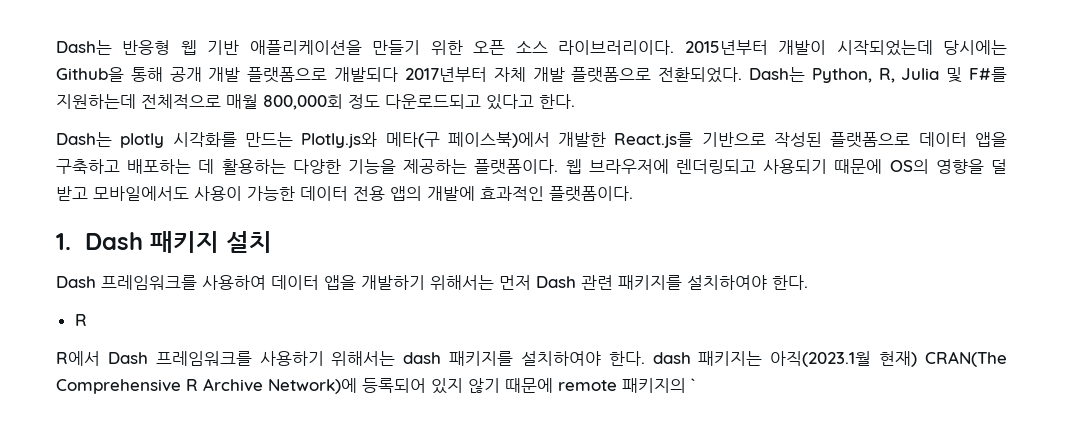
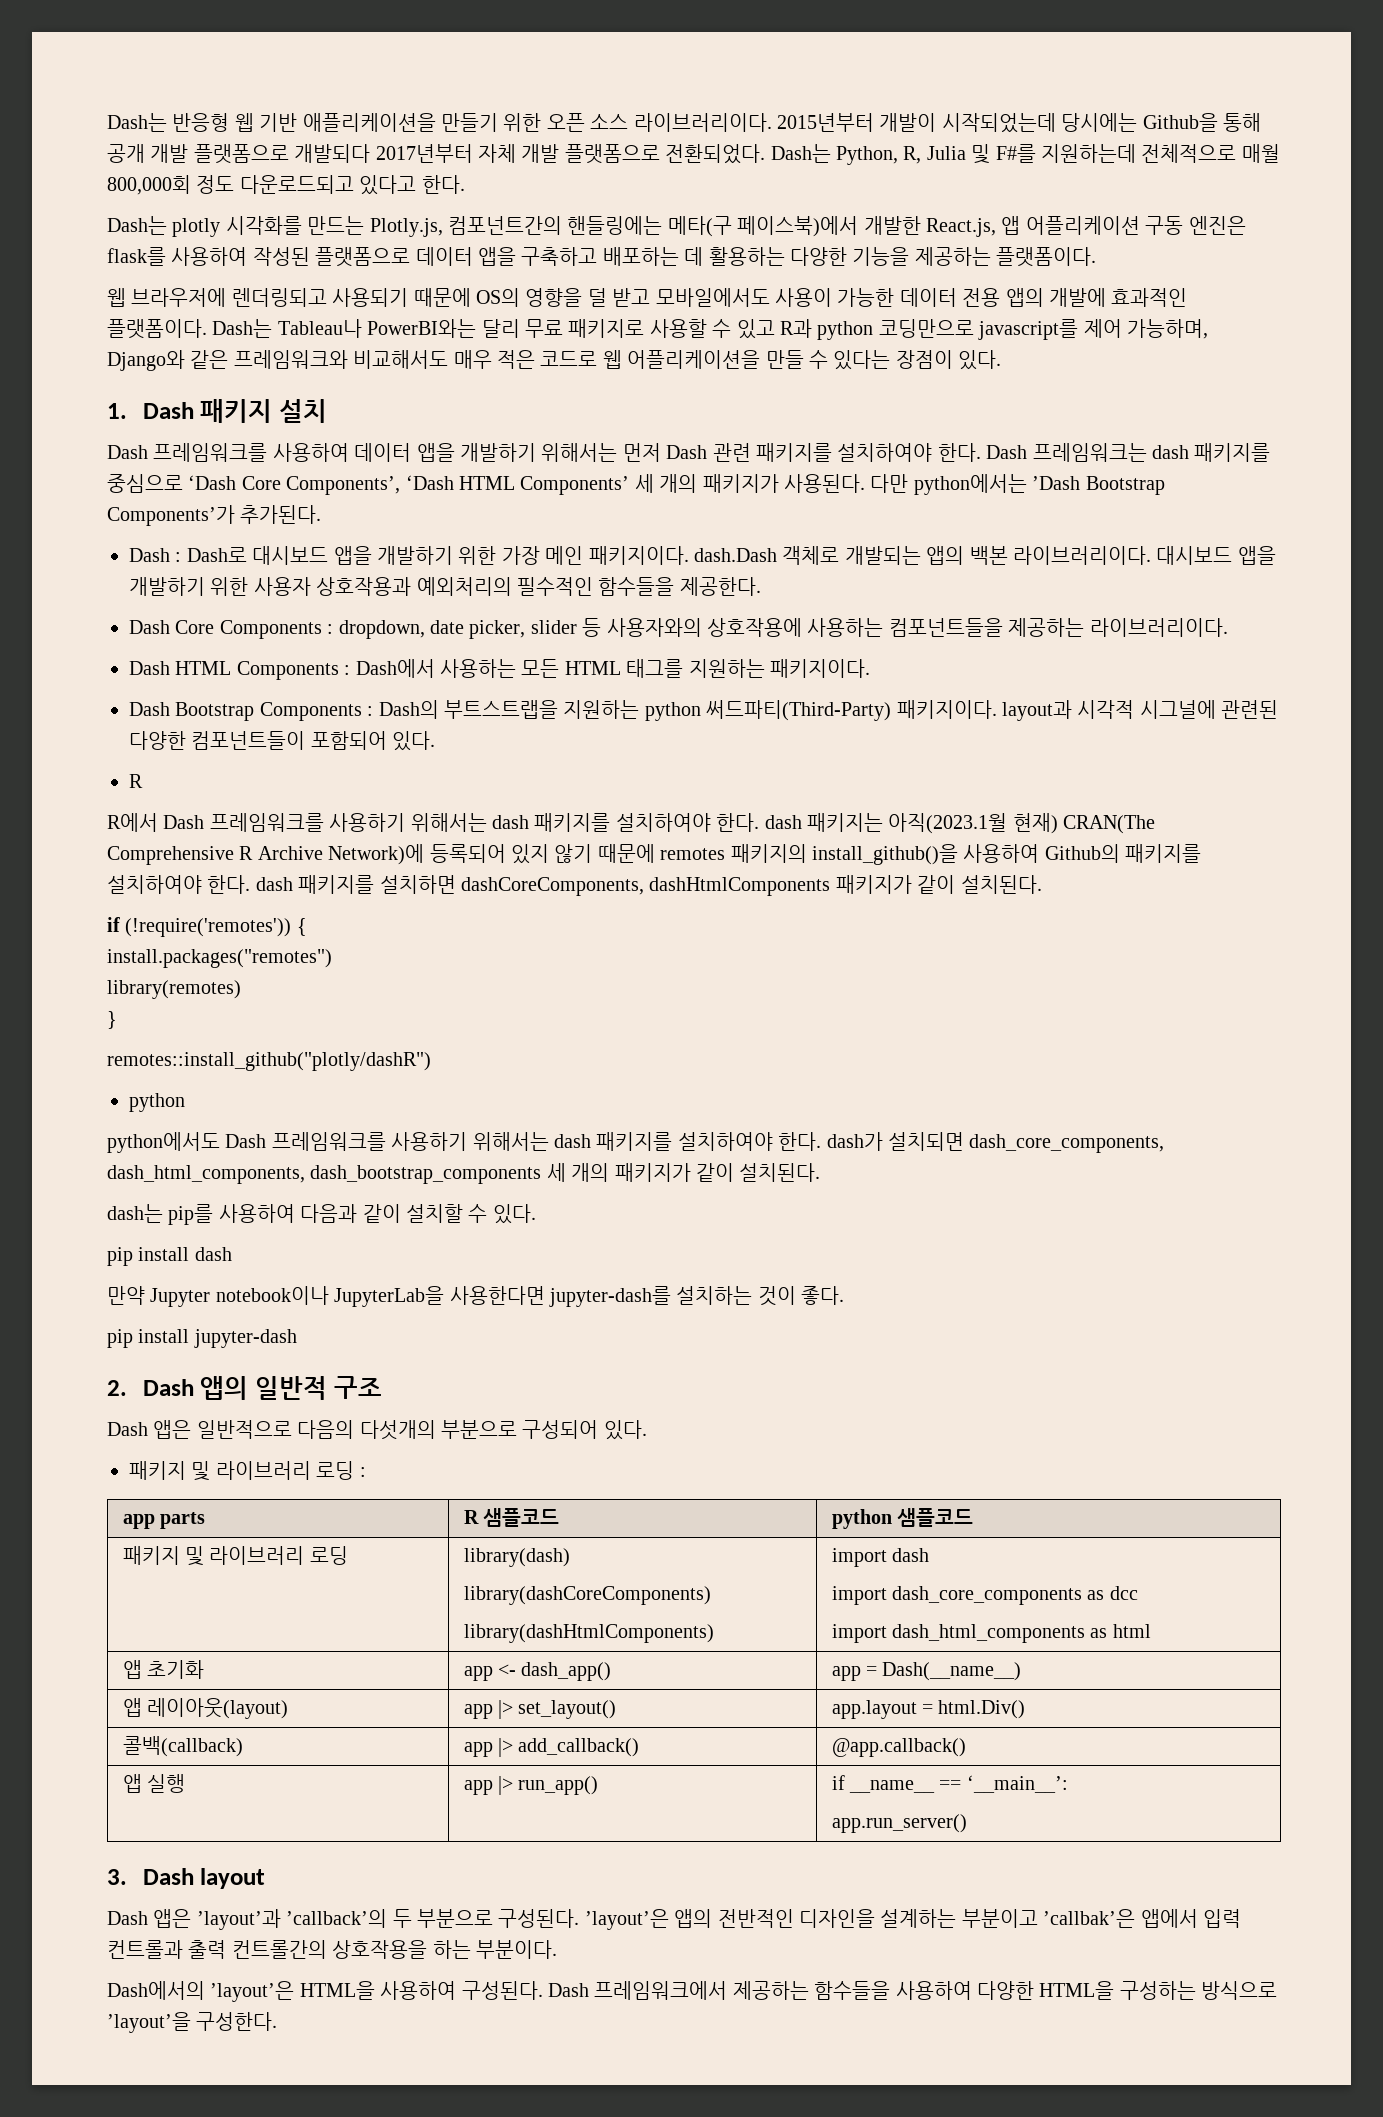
[301,132,766,148] Plotly.js와 메타(구 페이스북)에서 개발한 React.js를 기반으로 -> [369,216,1246,237] [107,247,248,266] Plotly.js, 컴포넌트간의 핸들링에는 메타(구 페이스북)에서 개발한 React.js, 앱 어플리케이션 구동 엔진은 flask를 사용하여
(559, 167) none -> (1097, 257) //
(633, 194) none -> [212,319,1208,340] [107,350,1002,371] Dash는 Tableau나 PowerBI와는 달리 무료 패키지로 사용할 수 있고 R과 python 코딩만으로 javascript를 제어 가능하며, Django와 같은 프레임워크와 비교해서도 매우 적은 코드로 웹 어플리케이션을 만들 수 있다는 장점이 있다.
(808, 282) none -> [986,443,1271,462] [107,474,1165,495] [107,505,322,526] [129,546,1276,565] [129,577,761,596] [129,618,1228,639] [129,659,870,680] [129,700,1279,721] [129,731,436,751] Dash 프레임워크는 dash 패키지를 중심으로 ‘Dash Core Components’, ‘Dash HTML Components’ 세 개의 패키지가 사용된다. 다만 python에서는 ’Dash Bootstrap Components’가 추가된다. // Dash : Dash로 대시보드 앱을 개발하기 위한 가장 메인 패키지이다. dash.Dash 객체로 개발되는 앱의 백본 라이브러리이다. 대시보드 앱을 개발하기 위한 사용자 상호작용과 예외처리의 필수적인 함수들을 제공한다. // Dash Core Components : dropdown, date picker, slider 등 사용자와의 상호작용에 사용하는 컴포넌트들을 제공하는 라이브러리이다. // Dash HTML Components : Dash에서 사용하는 모든 HTML 태그를 지원하는 패키지이다. // Dash Bootstrap Components : Dash의 부트스트랩을 지원하는 python 써드파티(Third-Party) 패키지이다. layout과 시각적 시그널에 관련된 다양한 컴포넌트들이 포함되어 있다.
[558,378,695,393] remote 패키지의 ` -> [660,844,1202,865] [107,875,1042,896] [107,917,307,937] [107,949,332,968] [107,980,241,999] [107,1011,117,1029] [107,1052,431,1071] [129,1093,185,1112] [107,1132,1165,1153] [107,1163,821,1184] [107,1204,536,1225] [107,1247,232,1266] [107,1286,845,1307] [107,1329,297,1348] [107,1376,382,1400] [107,1420,647,1440] [129,1461,366,1481] [122,1512,205,1529] [463,1508,559,1527] [831,1508,973,1529] [122,1546,348,1566] [463,1548,570,1567] [463,1586,711,1605] [463,1624,714,1643] [831,1548,929,1567] [831,1586,1138,1605] [831,1624,1151,1643] [122,1660,204,1679] [463,1662,612,1681] [831,1662,1022,1681] [122,1698,288,1719] [463,1700,617,1719] [831,1700,1026,1719] [122,1736,243,1757] [463,1738,640,1757] [831,1738,966,1757] [122,1774,185,1793] [463,1776,599,1795] [831,1775,1068,1793] [831,1814,967,1833] [107,1868,266,1889] [107,1909,1241,1930] [107,1940,557,1959] [107,1981,1278,2002] [107,2012,278,2033] remotes 패키지의 install_github()을 사용하여 Github의 패키지를 설치하여야 한다. dash 패키지를 설치하면 dashCoreComponents, dashHtmlComponents 패키지가 같이 설치된다. // if (!require('remotes')) { // install.packages("remotes") // library(remotes) // } // remotes::install_github("plotly/dashR") // python // python에서도 Dash 프레임워크를 사용하기 위해서는 dash 패키지를 설치하여야 한다. dash가 설치되면 dash_core_components, dash_html_components, dash_bootstrap_components 세 개의 패키지가 같이 설치된다. // dash는 pip를 사용하여 다음과 같이 설치할 수 있다. // pip install dash // 만약 Jupyter notebook이나 JupyterLab을 사용한다면 jupyter-dash를 설치하는 것이 좋다. // pip install jupyter-dash // 2. Dash 앱의 일반적 구조 // Dash 앱은 일반적으로 다음의 다섯개의 부분으로 구성되어 있다. // 패키지 및 라이브러리 로딩 : // app parts | R 샘플코드 | python 샘플코드 // 패키지 및 라이브러리 로딩 | library(dash) // library(dashCoreComponents) // library(dashHtmlComponents) | import dash // import dash_core_components as dcc // import dash_html_components as html // 앱 초기화 | app <- dash_app() | app = Dash(__name__) // 앱 레이아웃(layout) | app |> set_layout() | app.layout = html.Div() // 콜백(callback) | app |> add_callback() | @app.callback() // 앱 실행 | app |> run_app() | if __name__ == ‘__main__’: // app.run_server() // 3. Dash layout // Dash 앱은 ’layout’과 ’callback’의 두 부분으로 구성된다. ’layout’은 앱의 전반적인 디자인을 설계하는 부분이고 ’callbak’은 앱에서 입력 컨트롤과 출력 컨트롤간의 상호작용을 하는 부분이다. // Dash에서의 ’layout’은 HTML을 사용하여 구성된다. Dash 프레임워크에서 제공하는 함수들을 사용하여 다양한 HTML을 구성하는 방식으로 ’layout’을 구성한다.

